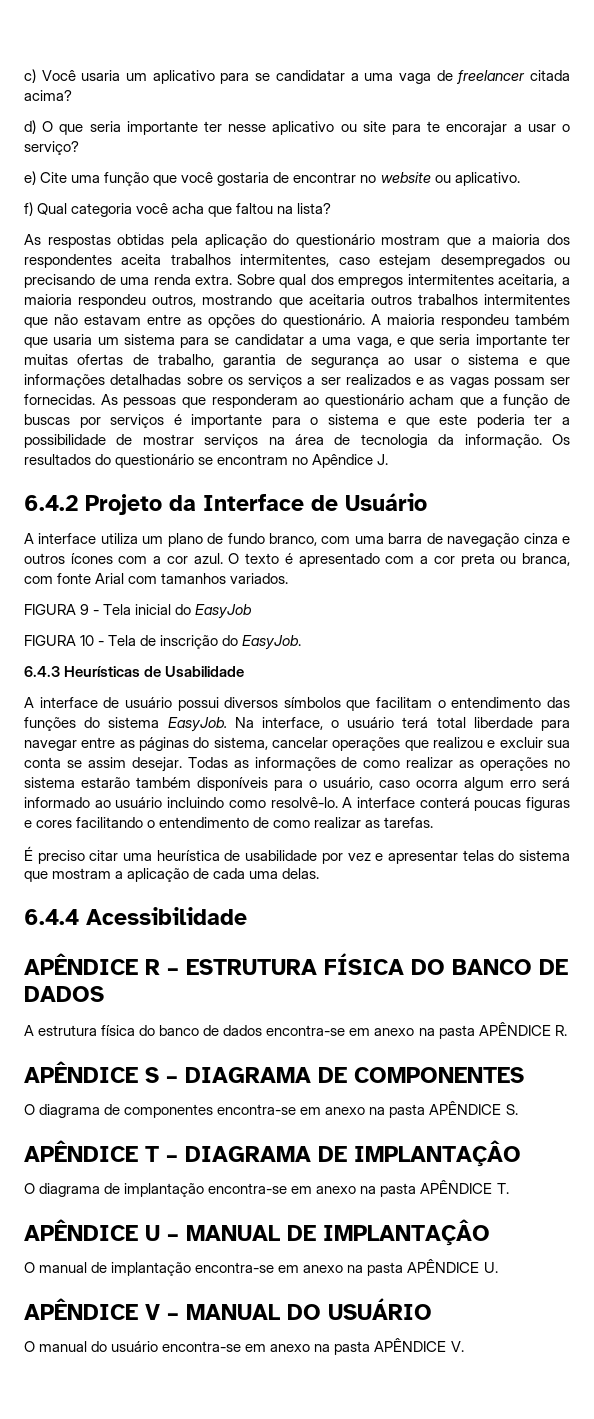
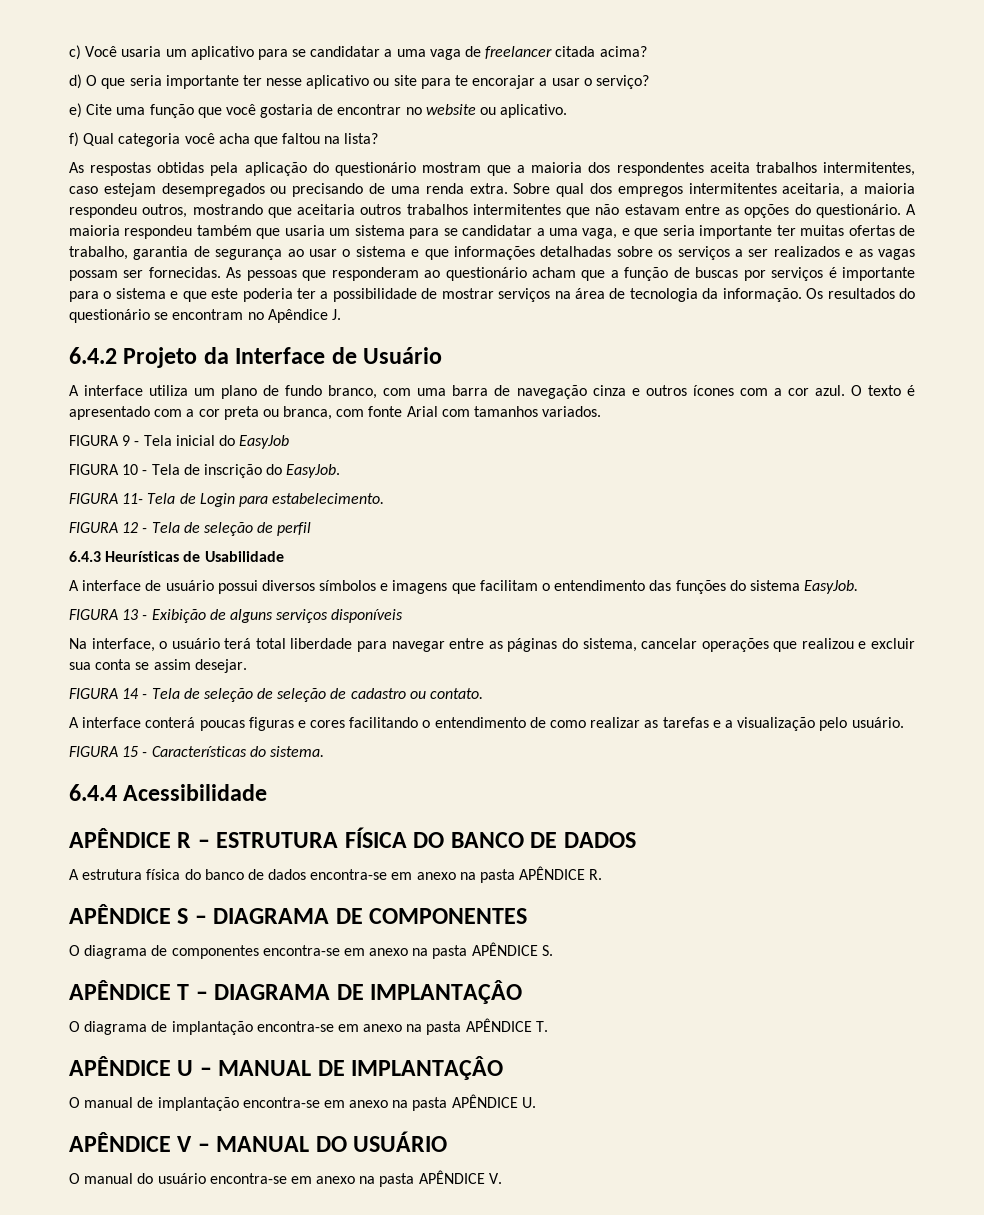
(302, 642) none -> [69,493,385,507] [69,522,312,536] // FIGURA 11- Tela de Login para estabelecimento. // FIGURA 12 - Tela de seleção de perfil
(341, 702) none -> [380,580,448,594] e imagens
(227, 724) none -> [69,609,404,623] // FIGURA 13 - Exibição de alguns serviços disponíveis //
[187,757,571,771] [24,777,570,791] [24,797,338,808] Todas as informações de como realizar as operações no sistema estarão também disponíveis para o usuário, caso ocorra algum erro será informado ao usuário incluindo como resolvê-lo. -> [69,688,484,702] // FIGURA 14 - Tela de seleção de seleção de cadastro ou contato. //
[384,817,434,828] [24,846,570,864] [24,868,320,882] tarefas. // É preciso citar uma heurística de usabilidade por vez e apresentar telas do sistema que mostram a aplicação de cada uma delas. -> [662,717,904,731] [69,746,324,757] tarefas e a visualização pelo usuário. // FIGURA 15 - Características do sistema.

